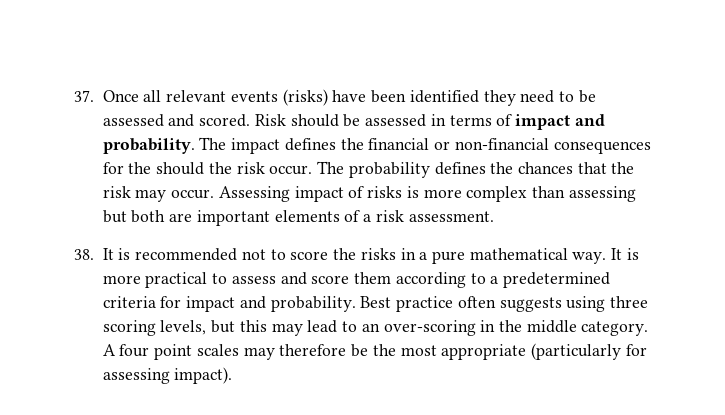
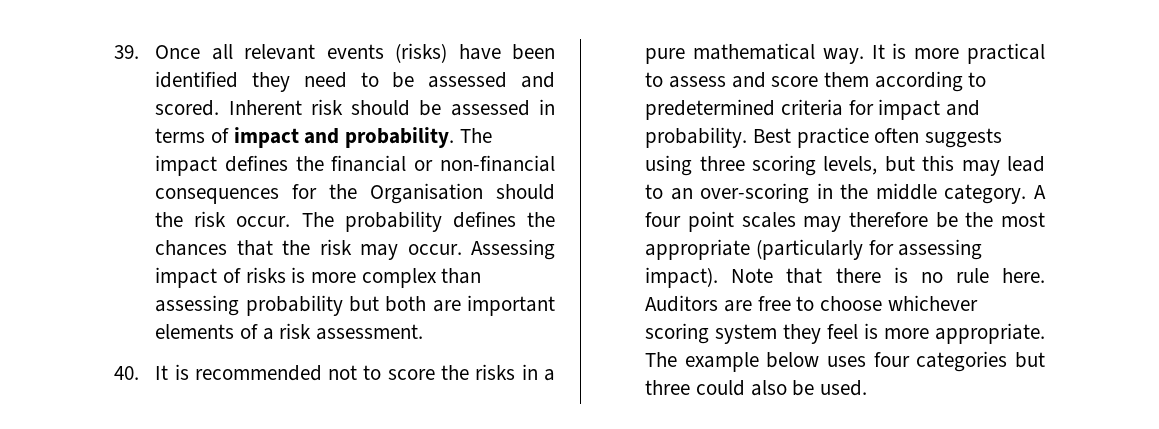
[74,90,94,102] 37. -> [114,45,139,59] 39.
[254,114,286,126] Risk -> [228,99,343,115] Inherent risk
(152, 168) none -> [370,183,484,204] Organisation
(636, 194) none -> [245,295,343,316] probability
[74,249,94,260] 38. -> [114,366,139,380] 40.
[490,276,499,284] a -> (987, 79) none
(233, 375) none -> [731,267,1045,284] [645,295,978,312] [645,323,1045,344] [645,351,1045,372] [645,380,867,396] Note that there is no rule here. Auditors are free to choose whichever scoring system they feel is more appropriate. The example below uses four categories but three could also be used.

